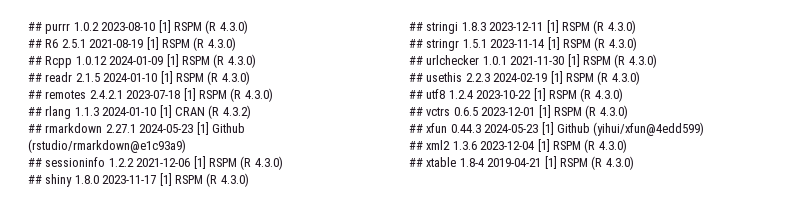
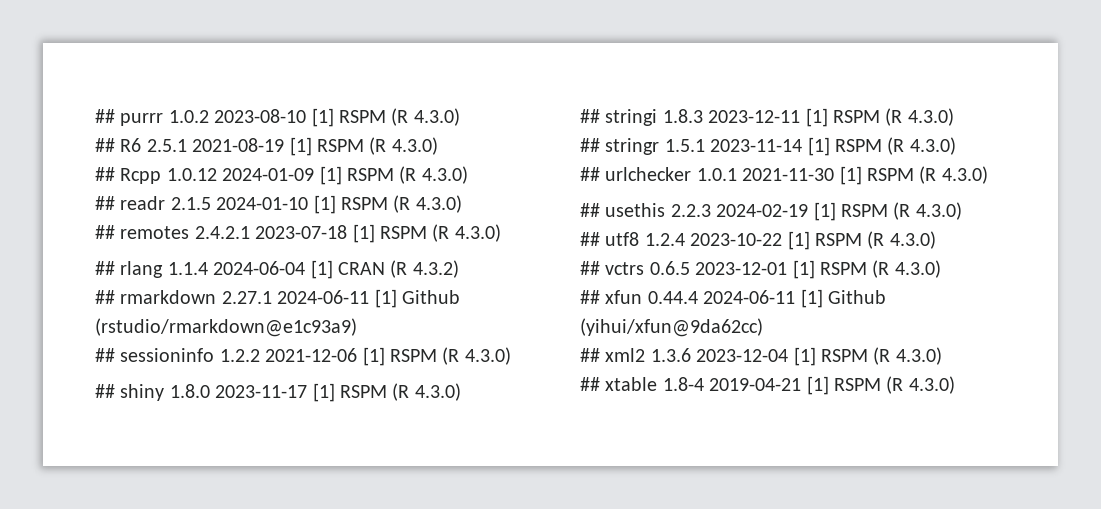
[74,107,157,116] 1.1.3 2024-01-10 -> [167,261,306,275] 1.1.4 2024-06-04
[139,124,194,133] 2024-05-23 -> [277,290,370,304] 2024-06-11
[450,122,705,136] 0.44.3 2024-05-23 [1] Github (yihui/xfun@4edd599) -> [647,289,886,308] [580,318,763,337] 0.44.4 2024-06-11 [1] Github (yihui/xfun@9da62cc)

